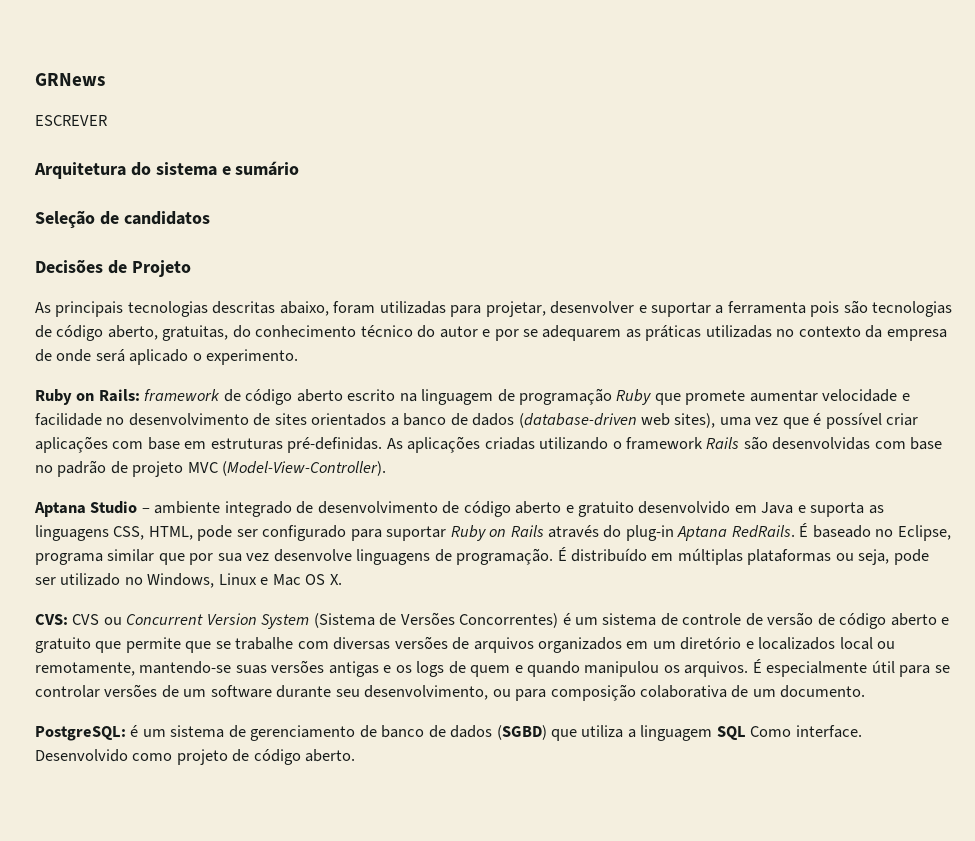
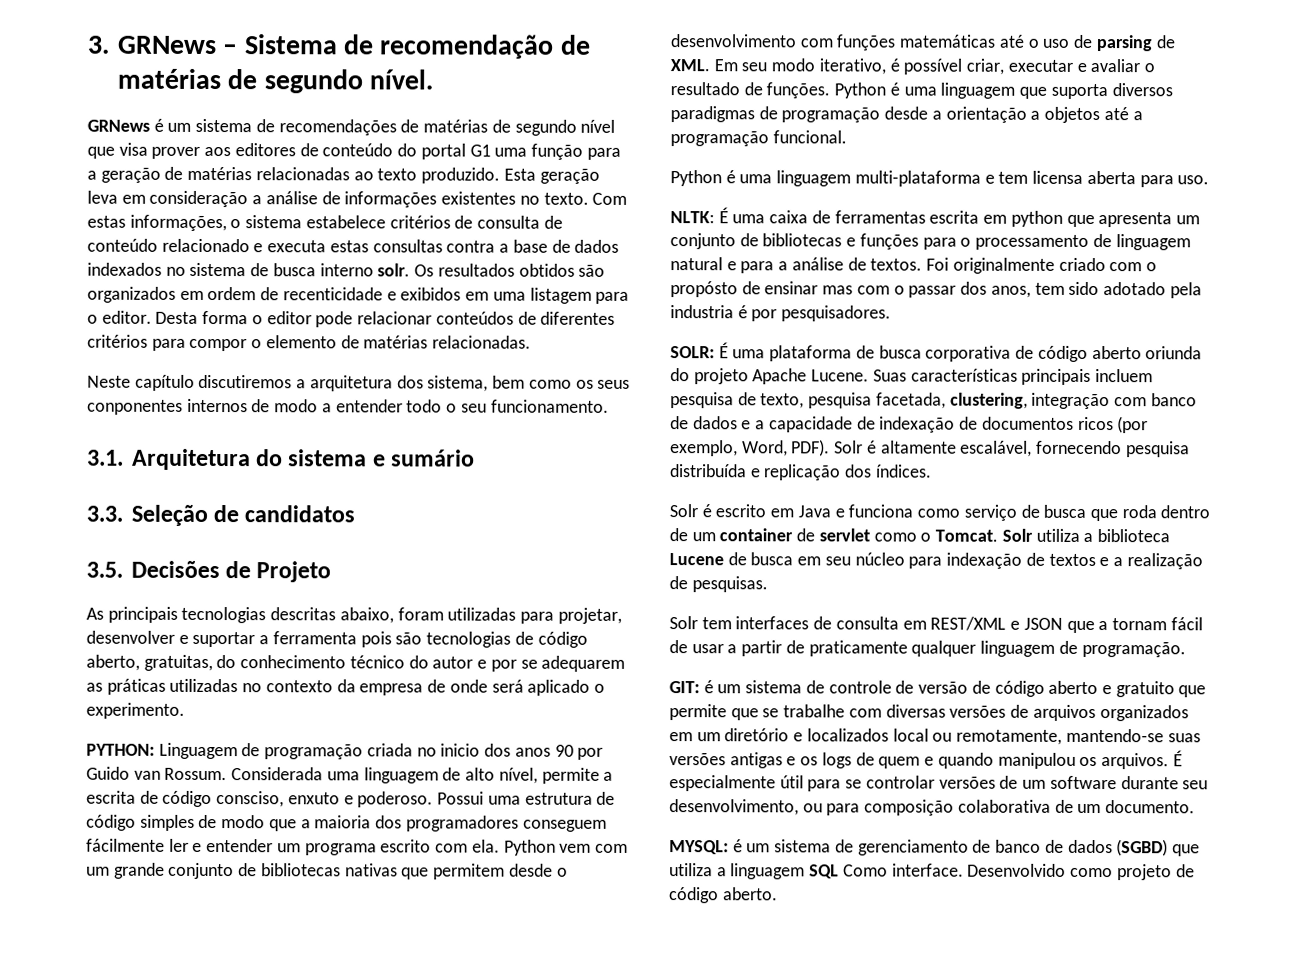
[35,73,105,86] [35,115,107,126] GRNews // ESCREVER // -> [87,34,591,59] [116,68,434,94] [87,118,616,136] [87,142,621,160] [87,166,600,184] [87,190,628,208] [87,214,563,232] [87,238,620,253] [87,262,606,277] [87,286,630,304] [87,310,616,328] [87,334,532,352] [87,374,631,392] [87,398,609,415] [87,449,124,466] 3. GRNews – Sistema de recomendação de matérias de segundo nível. // GRNews é um sistema de recomendações de matérias de segundo nível que visa prover aos editores de conteúdo do portal G1 uma função para a geração de matérias relacionadas ao texto produzido. Esta geração leva em consideração a análise de informações existentes no texto. Com estas informações, o sistema estabelece critérios de consulta de conteúdo relacionado e executa estas consultas contra a base de dados indexados no sistema de busca interno solr. Os resultados obtidos são organizados em ordem de recenticidade e exibidos em uma listagem para o editor. Desta forma o editor pode relacionar conteúdos de diferentes critérios para compor o elemento de matérias relacionadas. // Neste capítulo discutiremos a arquitetura dos sistema, bem como os seus conponentes internos de modo a entender todo o seu funcionamento. // 3.1.
(300, 168) none -> [86,505,123,522] 3.3.
(210, 218) none -> [86,561,123,578] 3.5.
[35,388,910,405] [35,412,919,429] [35,436,943,453] [35,460,387,477] [34,501,884,517] [35,523,951,541] [35,547,929,565] [35,573,342,588] [35,612,559,629] Ruby on Rails: framework de código aberto escrito na linguagem de programação Ruby que promete aumentar velocidade e facilidade no desenvolvimento de sites orientados a banco de dados (database-driven web sites), uma vez que é possível criar aplicações com base em estruturas pré-definidas. As aplicações criadas utilizando o framework Rails são desenvolvidas com base no padrão de projeto MVC (Model-View-Controller). // Aptana Studio – ambiente integrado de desenvolvimento de código aberto e gratuito desenvolvido em Java e suporta as linguagens CSS, HTML, pode ser configurado para suportar Ruby on Rails através do plug-in Aptana RedRails. É baseado no Eclipse, programa similar que por sua vez desenvolve linguagens de programação. É distribuído em múltiplas plataformas ou seja, pode ser utilizado no Windows, Linux e Mac OS X. // CVS: CVS ou Concurrent Version System (Sistema de Versões Concorrentes) -> [86,742,604,760] [86,766,614,784] [86,790,616,808] [86,814,607,832] [86,838,628,856] [86,862,568,880] [670,34,1176,52] [670,58,1155,75] [670,82,1173,100] [670,106,1143,124] [670,130,847,147] [670,170,1210,188] [670,207,1200,228] [670,233,1191,251] [670,257,1157,274] [670,281,1202,299] [670,305,892,322] [670,342,1203,362] [670,368,1154,385] [670,392,1197,410] [670,416,1149,434] [670,439,1190,458] [670,464,932,481] [669,504,1211,522] [669,528,1170,543] [669,552,1203,570] [669,576,768,593] [669,616,1203,634] [669,640,1186,658] [669,681,700,694] PYTHON: Linguagem de programação criada no inicio dos anos 90 por Guido van Rossum. Considerada uma linguagem de alto nível, permite a escrita de código consciso, enxuto e poderoso. Possui uma estrutura de código simples de modo que a maioria dos programadores conseguem fácilmente ler e entender um programa escrito com ela. Python vem com um grande conjunto de bibliotecas nativas que permitem desde o desenvolvimento com funções matemáticas até o uso de parsing de XML. Em seu modo iterativo, é possível criar, executar e avaliar o resultado de funções. Python é uma linguagem que suporta diversos paradigmas de programação desde a orientação a objetos até a programação funcional. // Python é uma linguagem multi-plataforma e tem licensa aberta para uso. // NLTK: É uma caixa de ferramentas escrita em python que apresenta um conjunto de bibliotecas e funções para o processamento de linguagem natural e para a análise de textos. Foi originalmente criado com o propósto de ensinar mas com o passar dos anos, tem sido adotado pela industria é por pesquisadores. // SOLR: É uma plataforma de busca corporativa de código aberto oriunda do projeto Apache Lucene. Suas características principais incluem pesquisa de texto, pesquisa facetada, clustering, integração com banco de dados e a capacidade de indexação de documentos ricos (por exemplo, Word, PDF). Solr é altamente escalável, fornecendo pesquisa distribuída e replicação dos índices. // Solr é escrito em Java e funciona como serviço de busca que roda dentro de um container de servlet como o Tomcat. Solr utiliza a biblioteca Lucene de busca em seu núcleo para indexação de textos e a realização de pesquisas. // Solr tem interfaces de consulta em REST/XML e JSON que a tornam fácil de usar a partir de praticamente qualquer linguagem de programação. // GIT:
[35,726,126,741] PostgreSQL: -> [669,840,729,855] MYSQL:

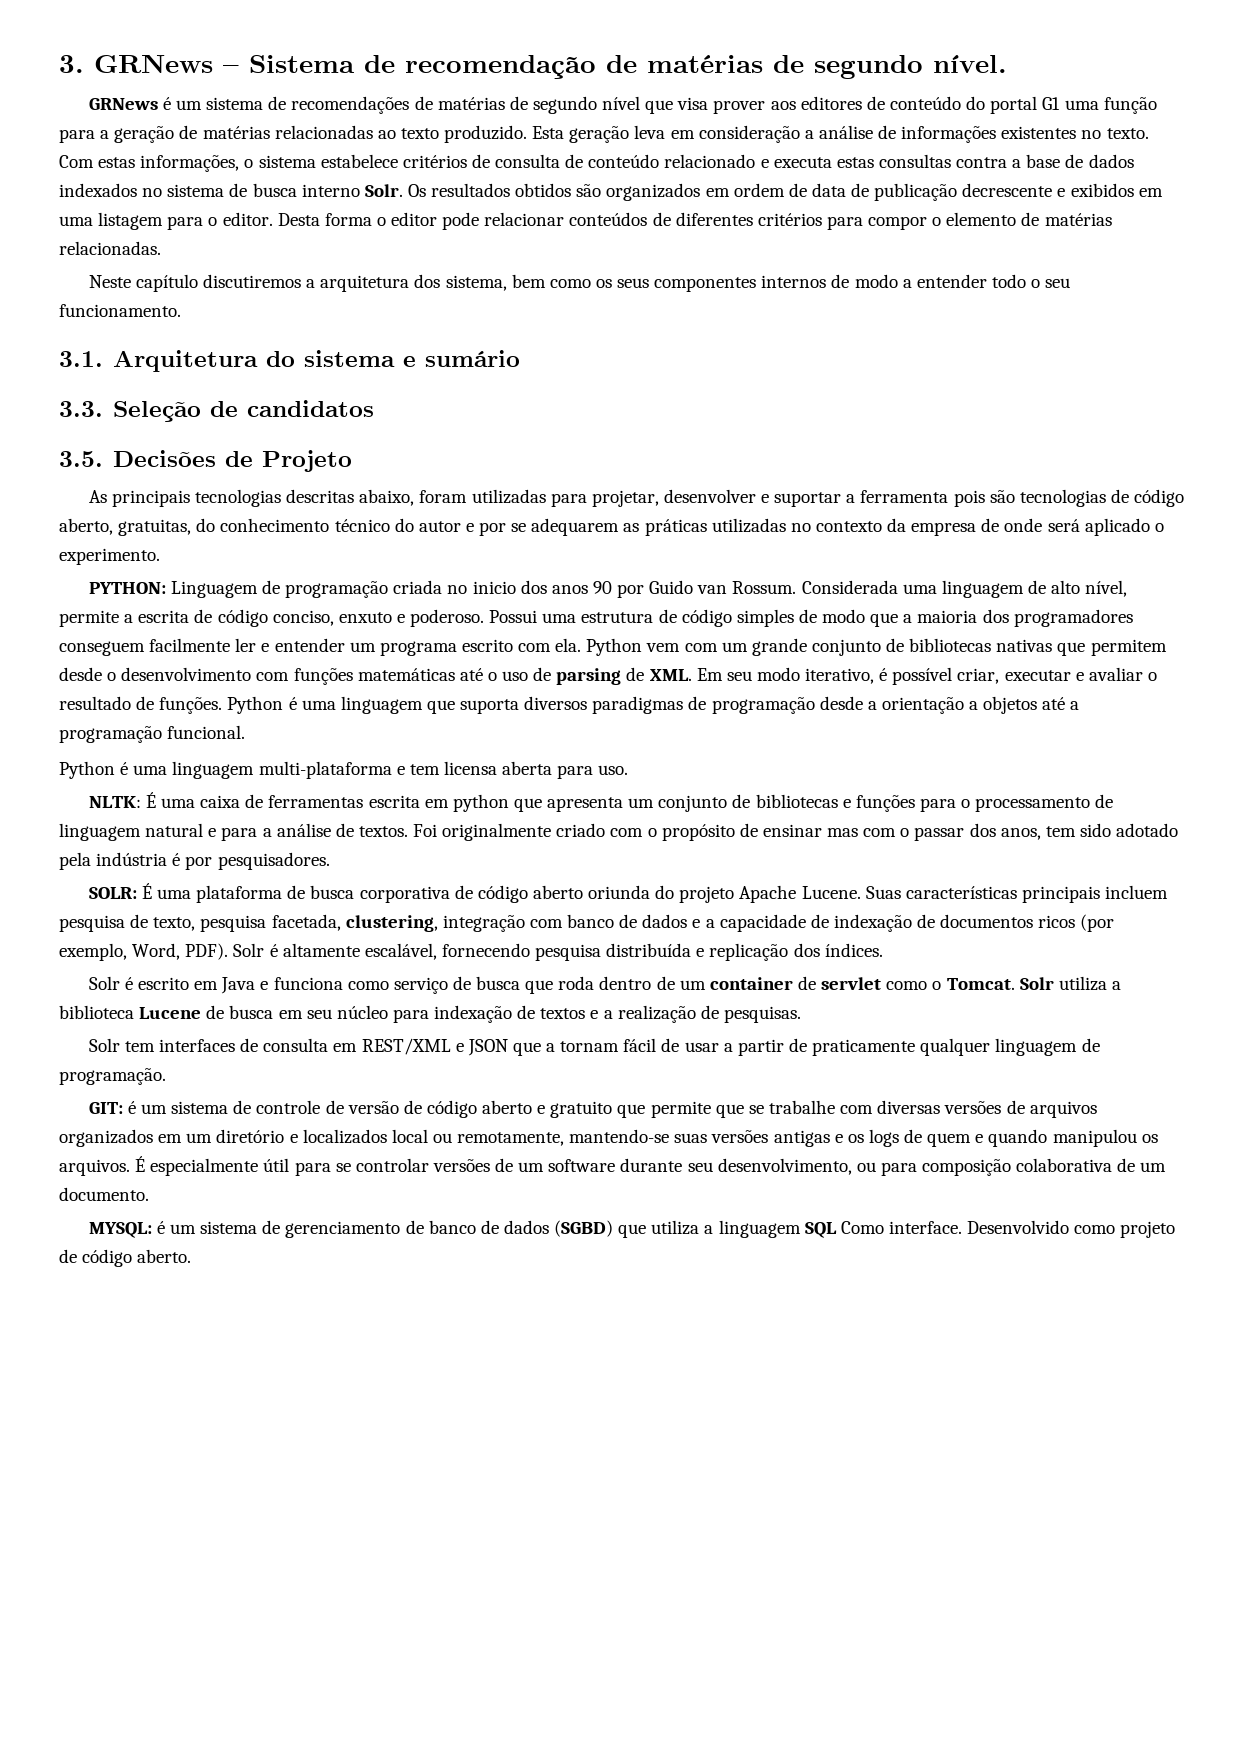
[377,263,411,277] solr. -> [364,184,403,197] Solr.
[282,287,383,301] recenticidade -> [811,183,1053,201] data de publicação decrescente
[87,399,183,415] conponentes -> [654,277,757,292] componentes
[216,791,285,808] consciso, -> [272,610,334,626] conciso,
[86,838,165,852] fácilmente -> [149,638,231,652] facilmente
[670,281,738,298] propósto -> [661,824,735,841] propósito
[670,305,734,319] industria -> [96,852,168,866] indústria

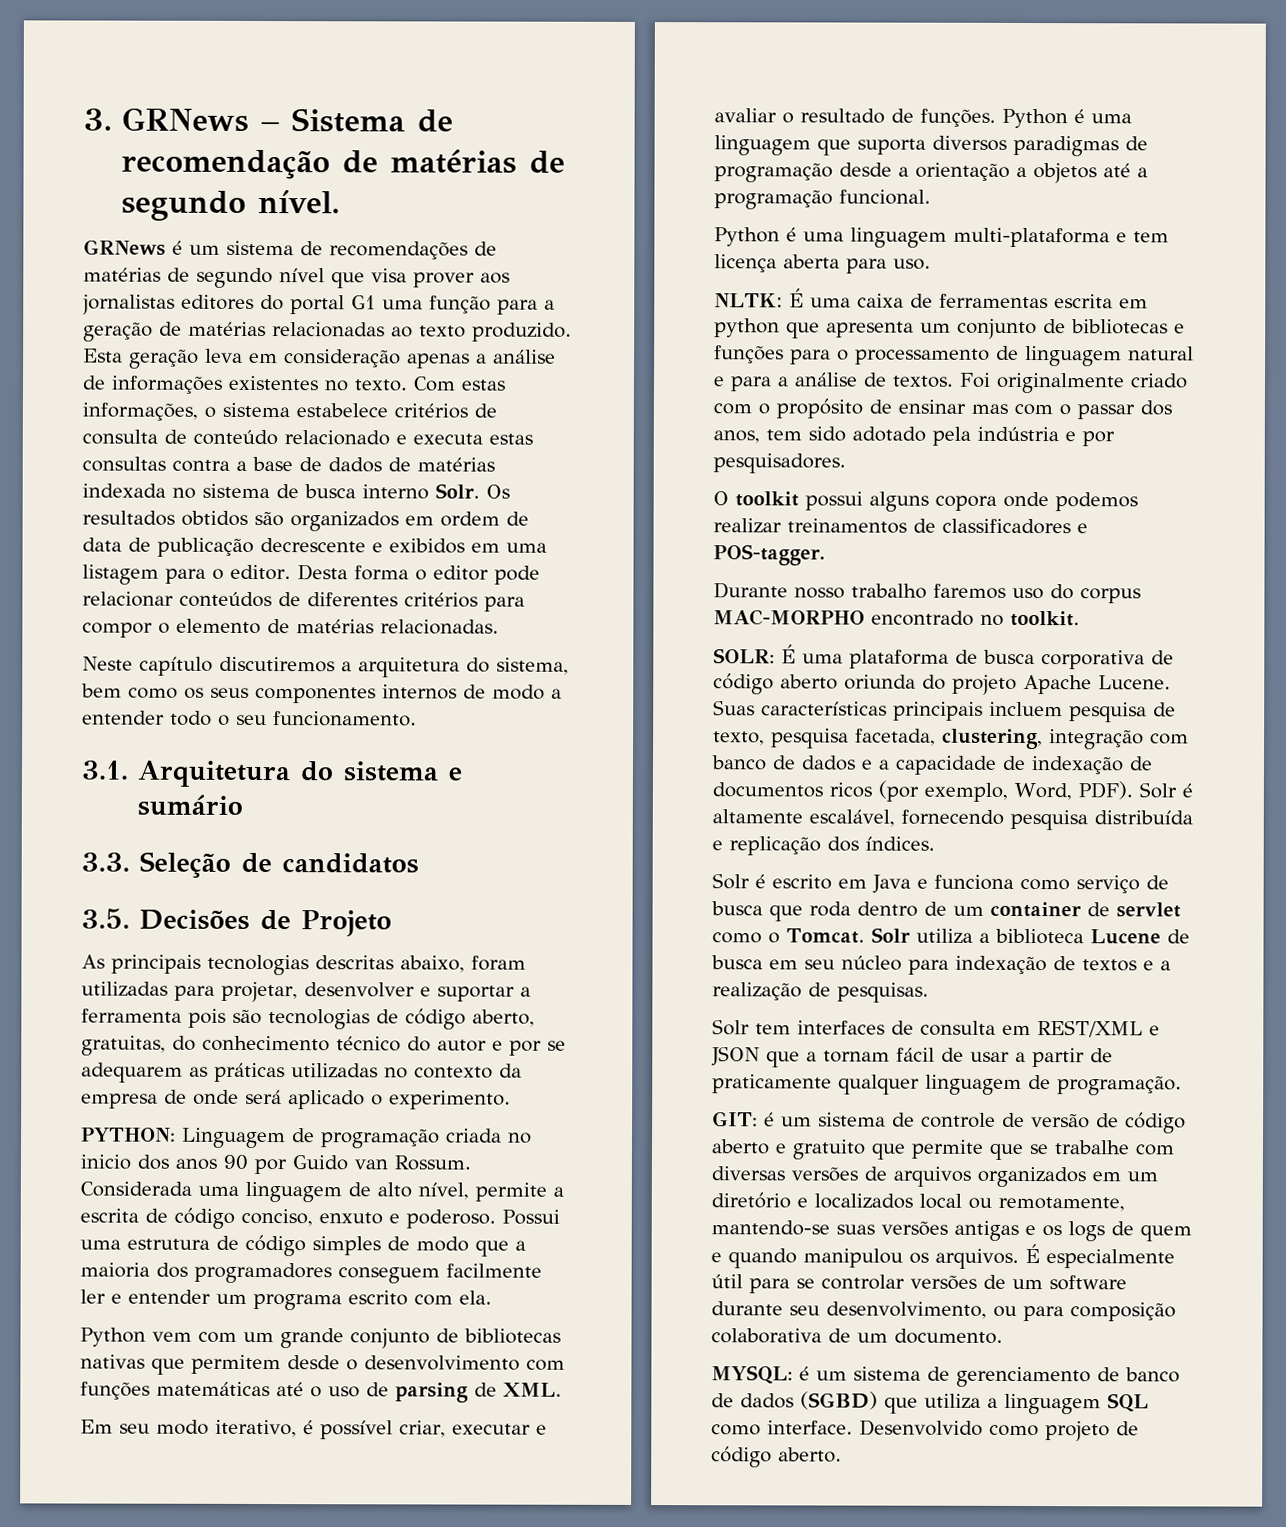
[800,96,962,110] editores de conteúdo -> [82,294,254,315] jornalistas editores
(800, 134) none -> [407,353,470,369] apenas
[59,183,137,197] indexados -> [388,457,495,472] [82,483,166,498] de matérias indexada
[414,274,441,288] dos -> [466,657,490,673] do
(582, 645) none -> (492, 1297) //
(692, 675) none -> (562, 1389) //
[443,761,497,775] licensa -> [714,254,777,273] licença
[172,853,181,866] é -> [1065,431,1076,442] e
(330, 861) none -> [713,491,1138,512] [713,518,1088,535] [713,544,825,566] [713,582,1141,604] [713,609,1080,627] // O toolkit possui alguns copora onde podemos realizar treinamentos de classificadores e POS-tagger. // Durante nosso trabalho faremos uso do corpus MAC-MORPHO encontrado no toolkit.
[840,1221,884,1234] Como -> [711,1424,761,1436] como

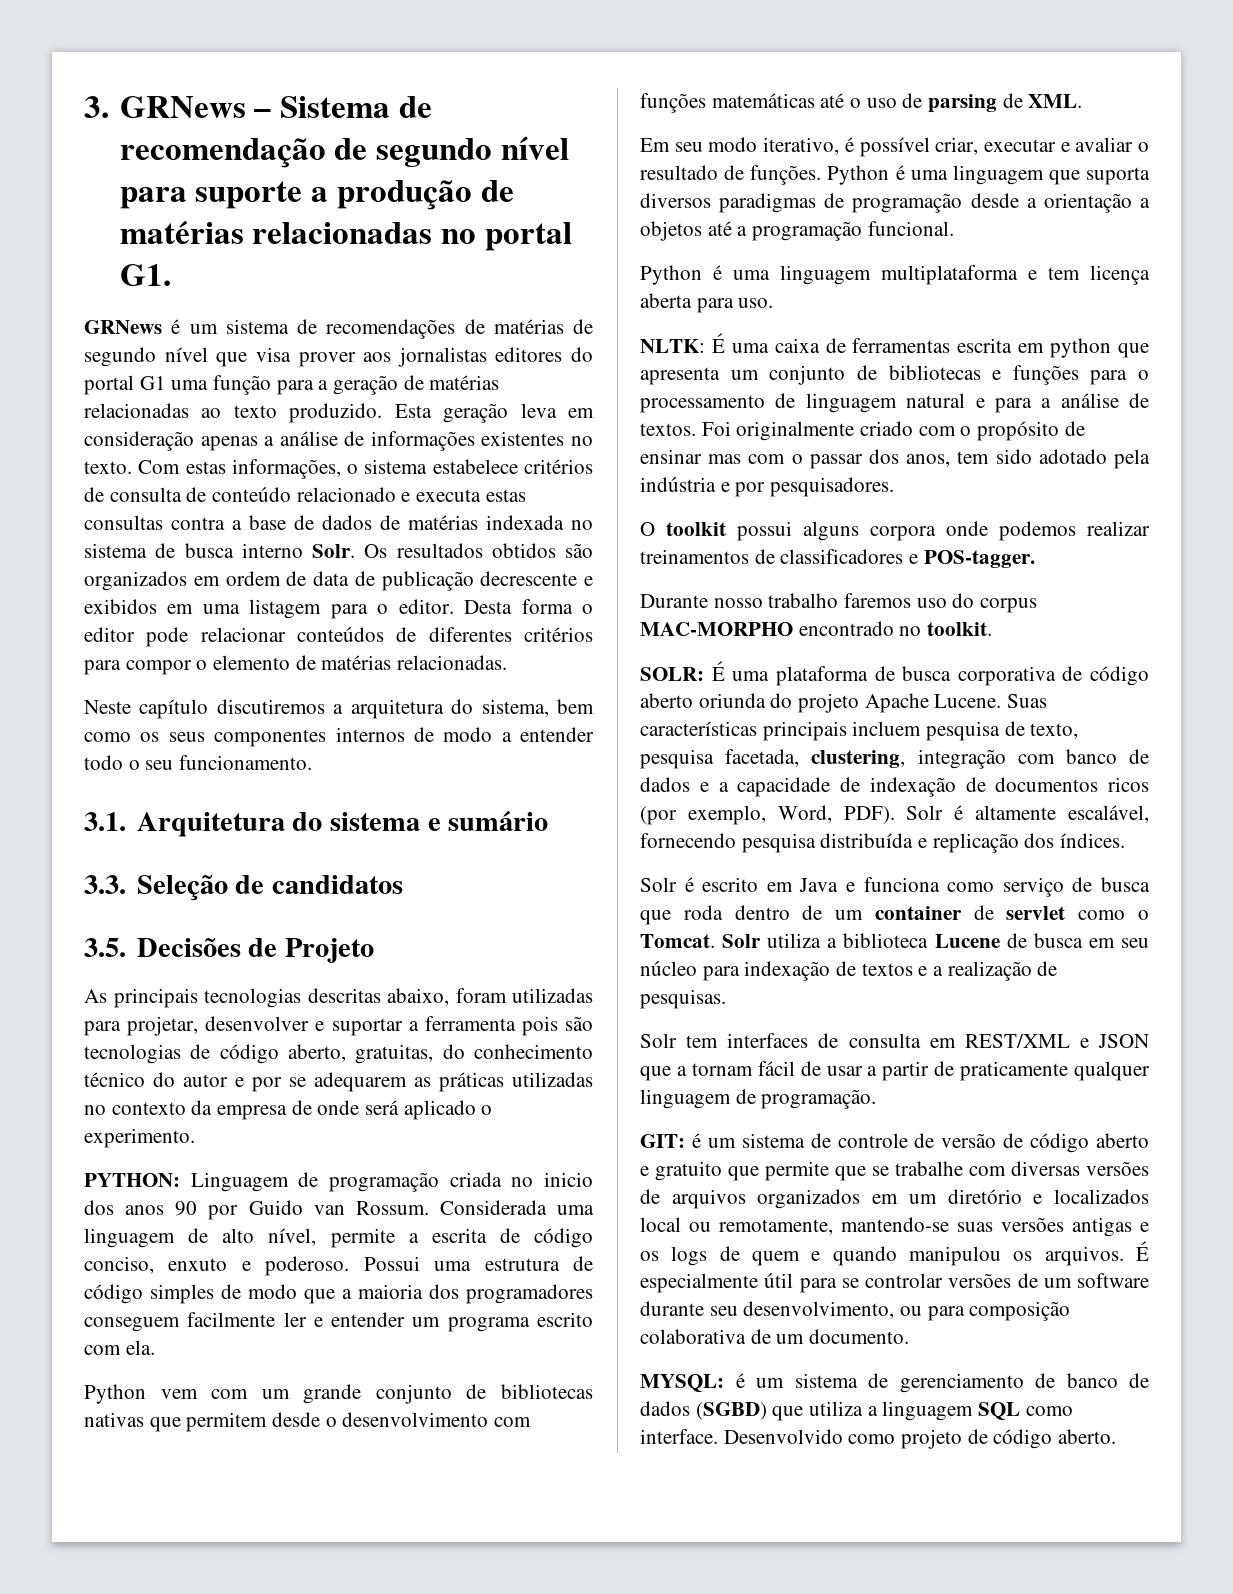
[390,149,566,174] [121,189,341,221] matérias de segundo nível. -> [376,136,570,167] [119,180,515,210] [119,221,573,251] [119,264,171,286] segundo nível para suporte a produção de matérias relacionadas no portal G1.
[953,227,1110,248] multi-plataforma -> [881,265,1018,285] multiplataforma
[935,495,997,511] copora -> [870,526,936,541] corpora

